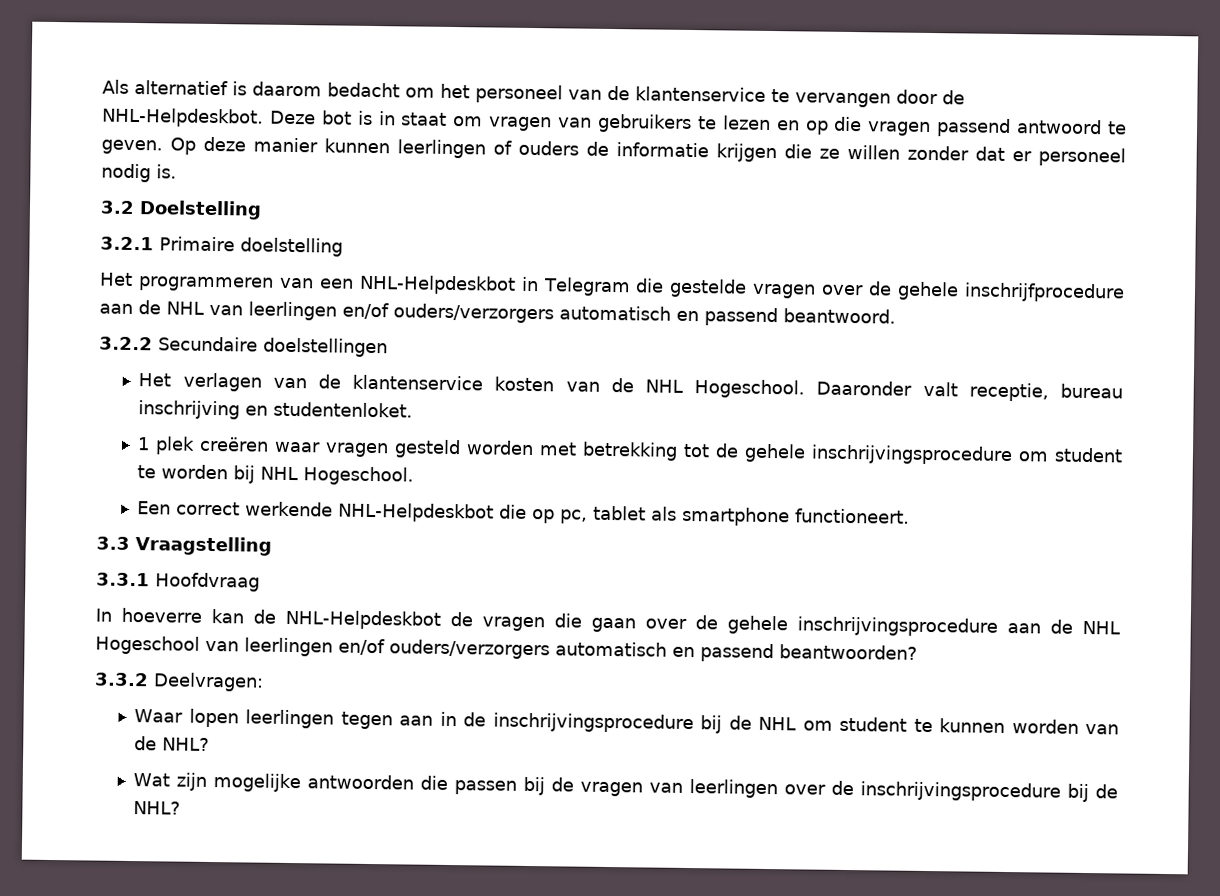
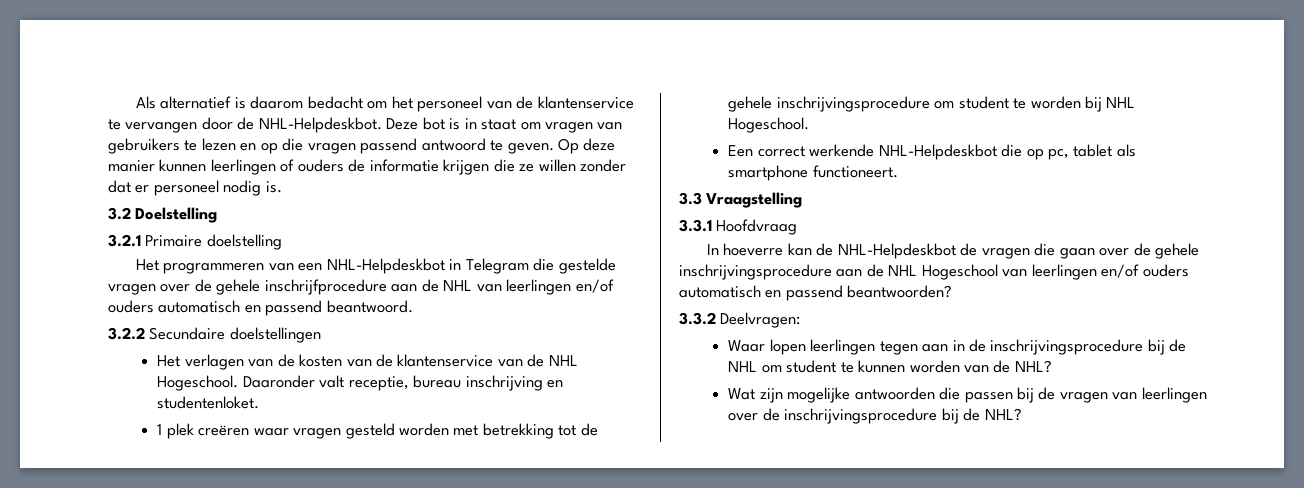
[393,303,554,324] ouders/verzorgers -> [108,300,154,313] ouders
[352,374,555,392] klantenservice kosten -> [299,354,494,367] kosten van de klantenservice
[389,639,550,660] ouders/verzorgers -> [1142,264,1189,277] ouders

